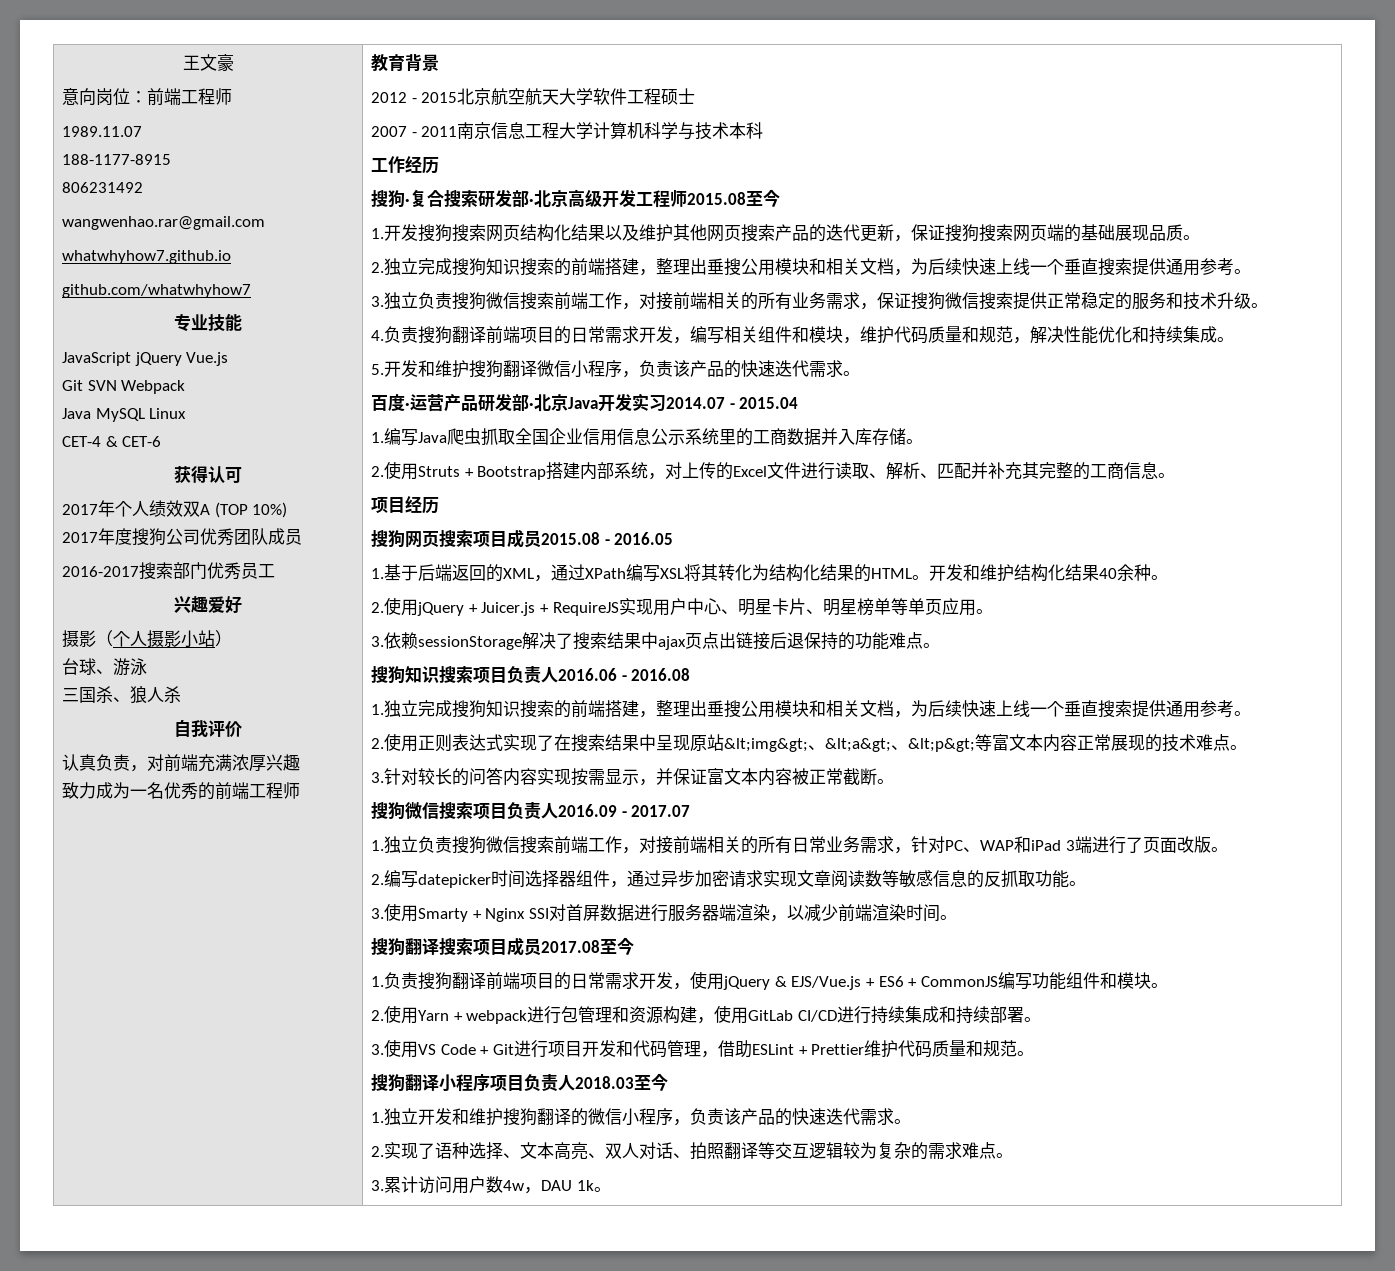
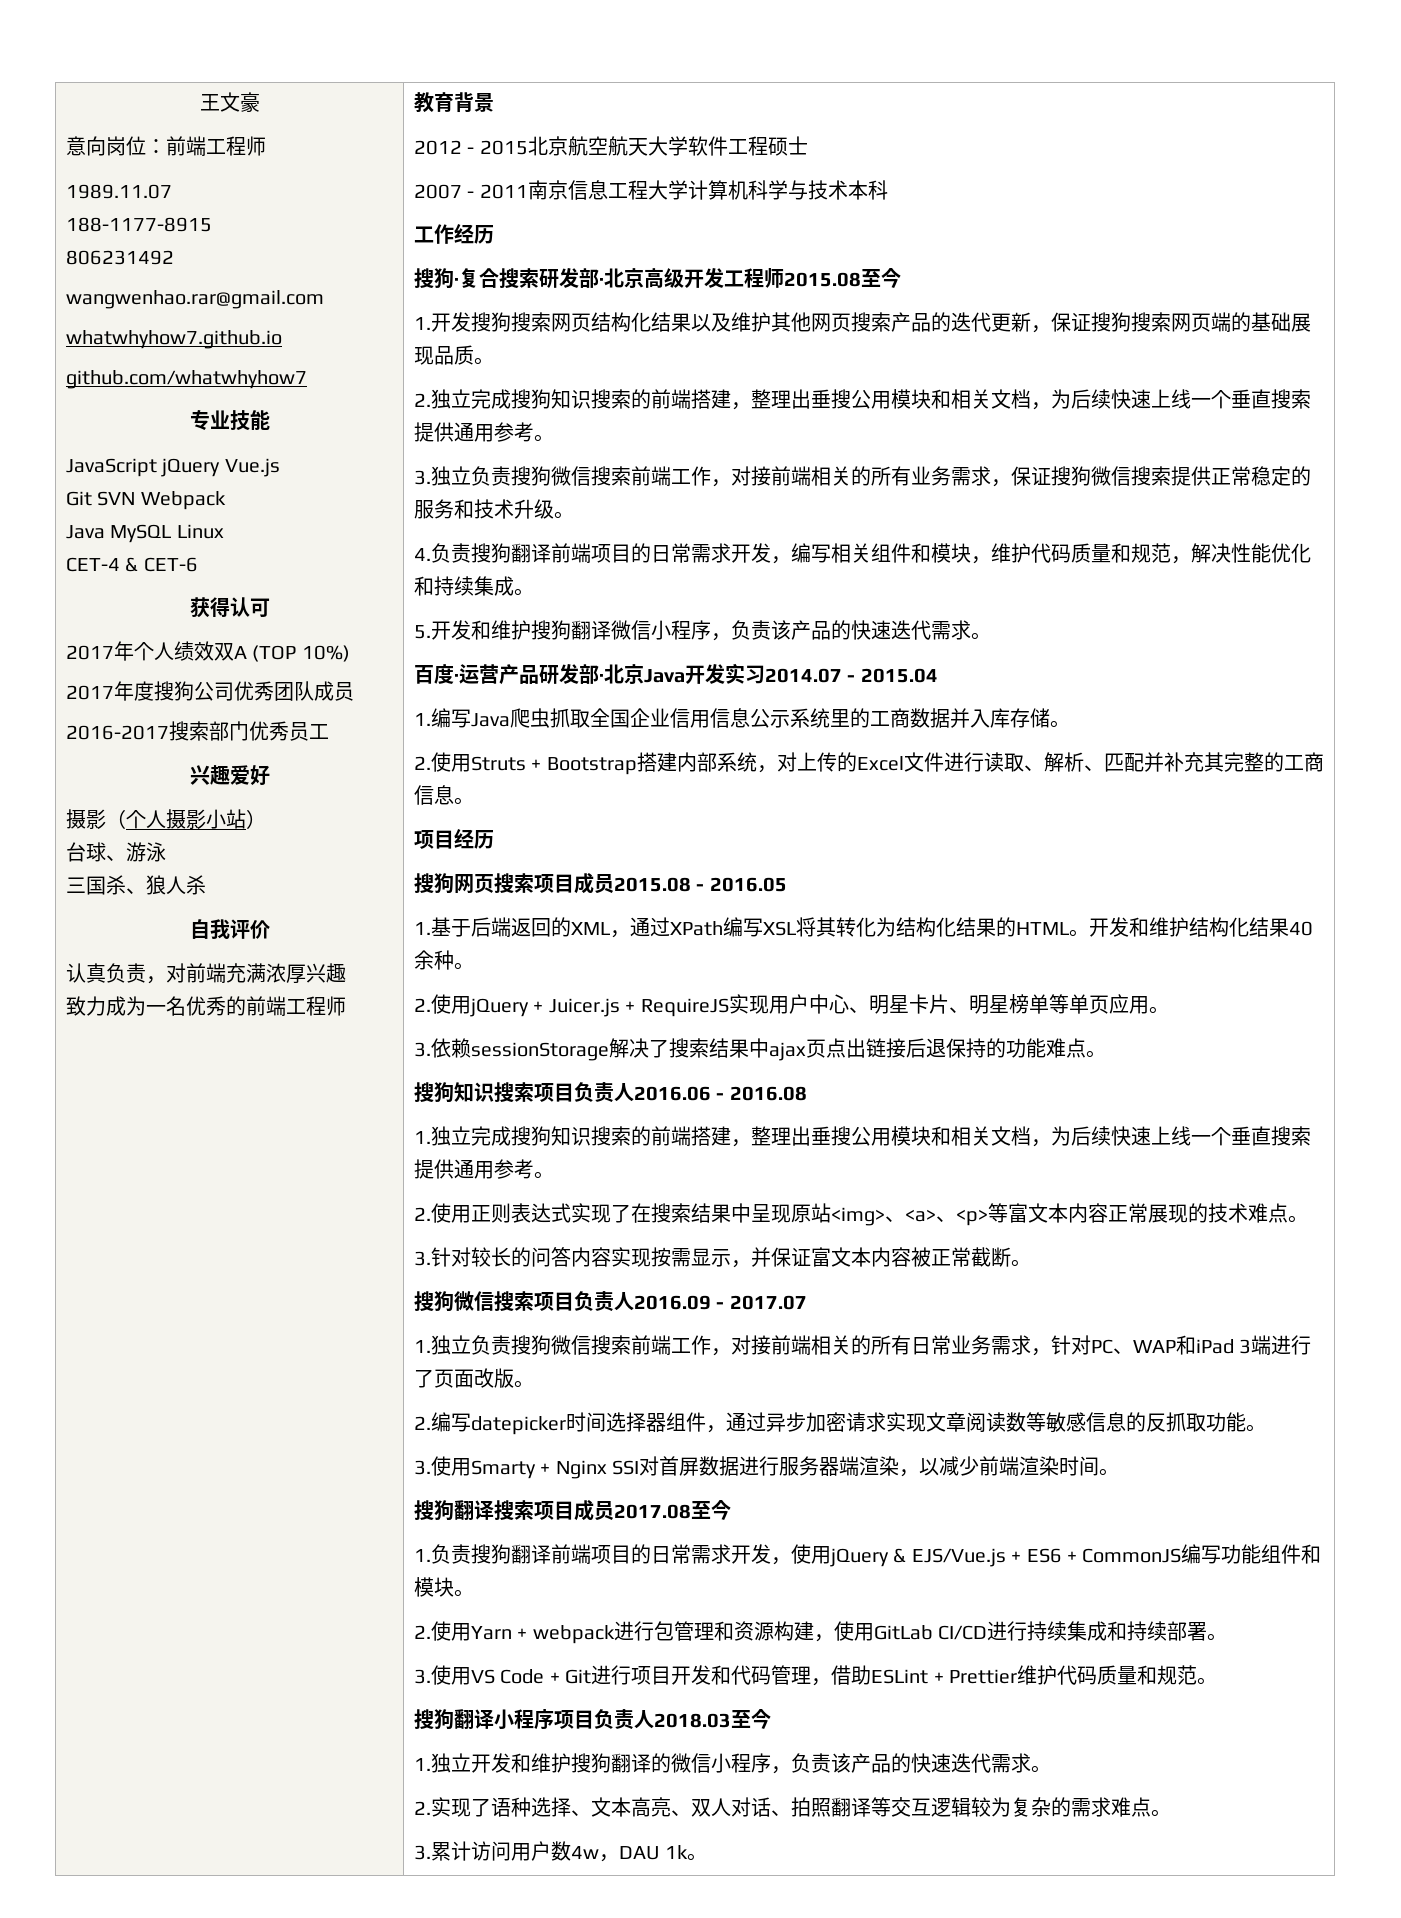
[724,738,976,752] &lt;img&gt;、&lt;a&gt;、&lt;p&gt; -> [831,1207,989,1226] <img>、<a>、<p>

